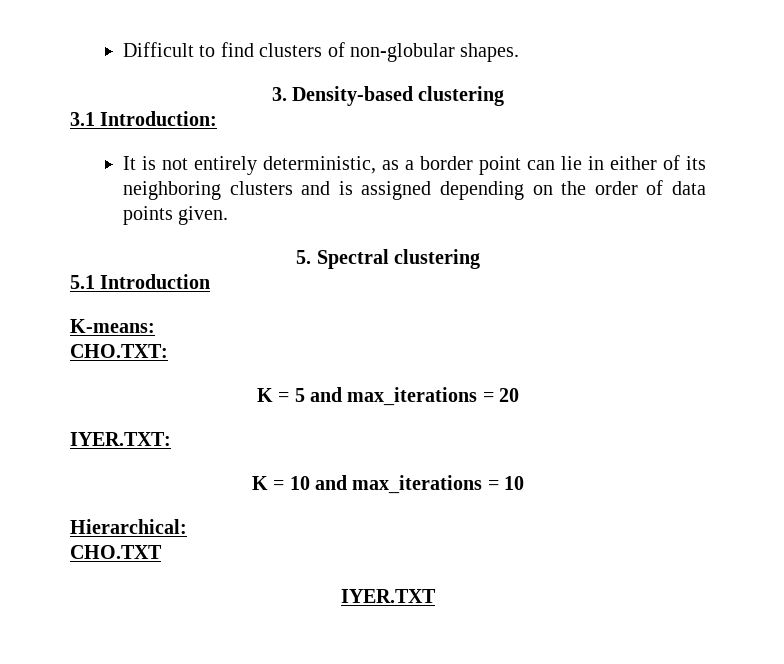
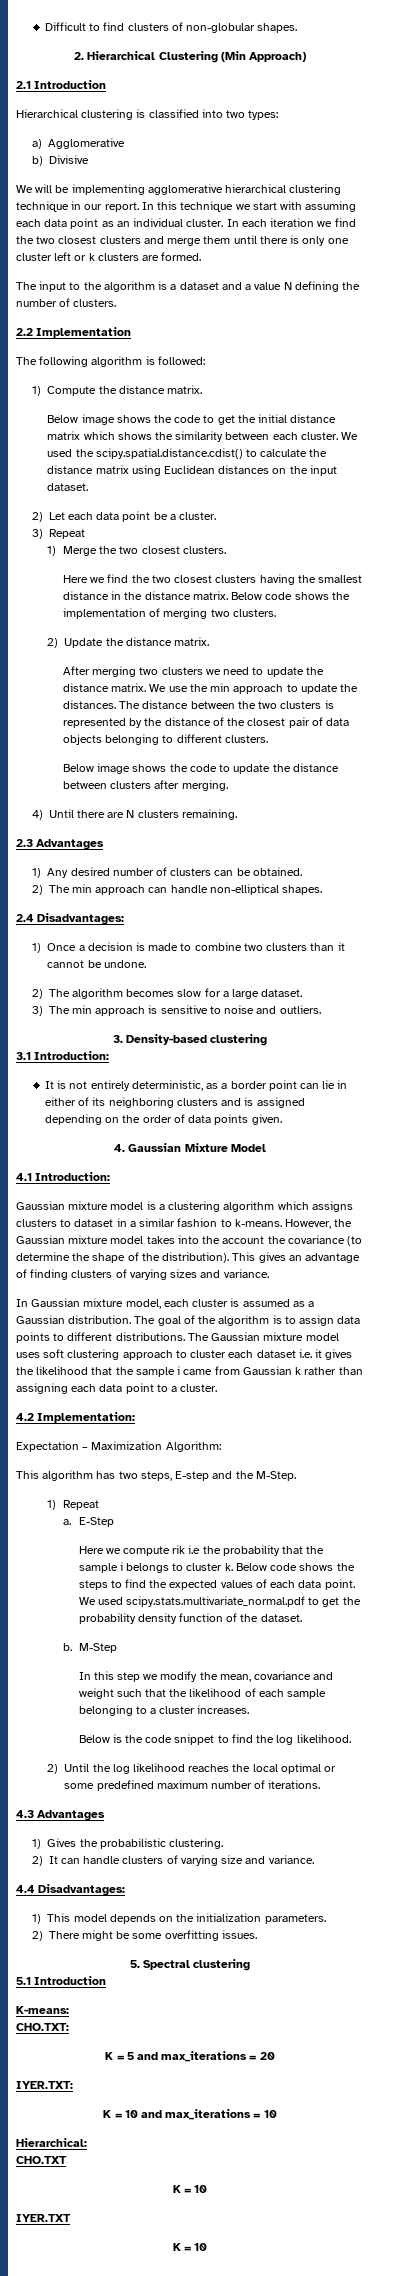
(520, 52) none -> [74,51,306,63] [16,80,107,89] [16,109,279,120] [31,138,125,149] [31,155,89,166] [16,184,342,195] [16,201,357,212] [16,218,356,229] [16,235,349,246] [16,252,202,261] [16,281,361,292] [16,298,117,307] [16,327,132,338] [16,356,205,367] [31,385,202,396] [47,414,337,425] [47,431,359,442] [47,448,328,459] [47,465,337,476] [47,483,89,491] [31,511,217,522] [31,529,85,539] [47,546,226,556] [62,574,363,585] [62,591,350,600] [62,608,276,619] [47,637,209,648] [62,666,324,677] [62,683,359,694] [62,700,334,709] [62,717,350,728] [62,734,268,745] [62,763,339,774] [62,780,228,791] [31,809,237,820] [16,839,105,850] [31,867,302,878] [31,884,323,895] [16,913,125,925] [31,942,345,953] [47,960,146,968] [31,988,303,999] [31,1005,321,1016] // 2. Hierarchical Clustering (Min Approach) // 2.1 Introduction // Hierarchical clustering is classified into two types: // a) Agglomerative // b) Divisive // We will be implementing agglomerative hierarchical clustering technique in our report. In this technique we start with assuming each data point as an individual cluster. In each iteration we find the two closest clusters and merge them until there is only one cluster left or k clusters are formed. // The input to the algorithm is a dataset and a value N defining the number of clusters. // 2.2 Implementation // The following algorithm is followed: // 1) Compute the distance matrix. // Below image shows the code to get the initial distance matrix which shows the similarity between each cluster. We used the scipy.spatial.distance.cdist() to calculate the distance matrix using Euclidean distances on the input dataset. // 2) Let each data point be a cluster. // 3) Repeat // 1) Merge the two closest clusters. // Here we find the two closest clusters having the smallest distance in the distance matrix. Below code shows the implementation of merging two clusters. // 2) Update the distance matrix. // After merging two clusters we need to update the distance matrix. We use the min approach to update the distances. The distance between the two clusters is represented by the distance of the closest pair of data objects belonging to different clusters. // Below image shows the code to update the distance between clusters after merging. // 4) Until there are N clusters remaining. // 2.3 Advantages // 1) Any desired number of clusters can be obtained. // 2) The min approach can handle non-elliptical shapes. // 2.4 Disadvantages: // 1) Once a decision is made to combine two clusters than it cannot be undone. // 2) The algorithm becomes slow for a large dataset. // 3) The min approach is sensitive to noise and outliers.
(229, 215) none -> [114,1143,266,1152] [16,1172,111,1181] [16,1201,353,1212] [16,1218,353,1229] [16,1235,363,1246] [16,1252,361,1263] [16,1269,269,1280] [16,1298,315,1309] [16,1315,361,1326] [16,1332,339,1343] [16,1349,353,1360] [16,1366,363,1377] [16,1383,218,1394] [16,1412,136,1423] [16,1441,221,1452] [16,1470,296,1481] [47,1500,99,1510] [62,1517,114,1527] [78,1545,325,1556] [78,1562,355,1573] [78,1579,355,1590] [78,1596,361,1607] [78,1613,302,1624] [62,1643,117,1653] [78,1671,334,1682] [78,1688,327,1699] [78,1705,250,1716] [78,1734,351,1745] [47,1763,337,1774] [64,1780,321,1791] [16,1810,106,1821] [31,1838,223,1849] [31,1855,314,1866] [16,1884,126,1896] [31,1913,326,1924] [31,1930,257,1941] // 4. Gaussian Mixture Model // 4.1 Introduction: // Gaussian mixture model is a clustering algorithm which assigns clusters to dataset in a similar fashion to k-means. However, the Gaussian mixture model takes into the account the covariance (to determine the shape of the distribution). This gives an advantage of finding clusters of varying sizes and variance. // In Gaussian mixture model, each cluster is assumed as a Gaussian distribution. The goal of the algorithm is to assign data points to different distributions. The Gaussian mixture model uses soft clustering approach to cluster each dataset i.e. it gives the likelihood that the sample i came from Gaussian k rather than assigning each data point to a cluster. // 4.2 Implementation: // Expectation – Maximization Algorithm: // This algorithm has two steps, E-step and the M-Step. // 1) Repeat // a. E-Step // Here we compute rik i.e the probability that the sample i belongs to cluster k. Below code shows the steps to find the expected values of each data point. We used scipy.stats.multivariate_normal.pdf to get the probability density function of the dataset. // b. M-Step // In this step we modify the mean, covariance and weight such that the likelihood of each sample belonging to a cluster increases. // Below is the code snippet to find the log likelihood. // 2) Until the log likelihood reaches the local optimal or some predefined maximum number of iterations. // 4.3 Advantages // 1) Gives the probabilistic clustering. // 2) It can handle clusters of varying size and variance. // 4.4 Disadvantages: // 1) This model depends on the initialization parameters. // 2) There might be some overfitting issues.
[341,589,436,603] IYER.TXT -> [172,2185,208,2193] [16,2214,71,2222] [172,2243,208,2251] K = 10 // IYER.TXT // K = 10

